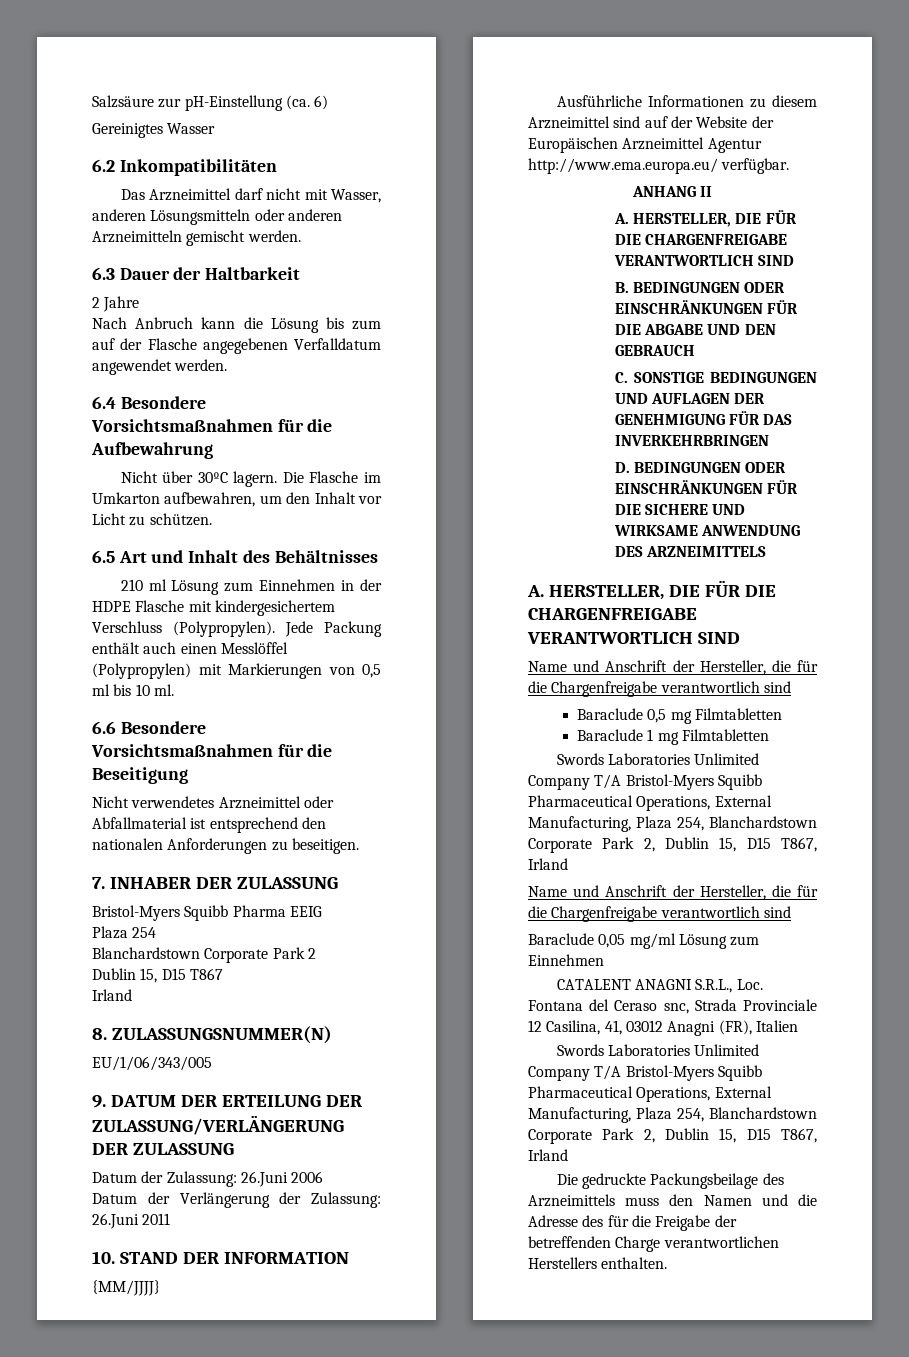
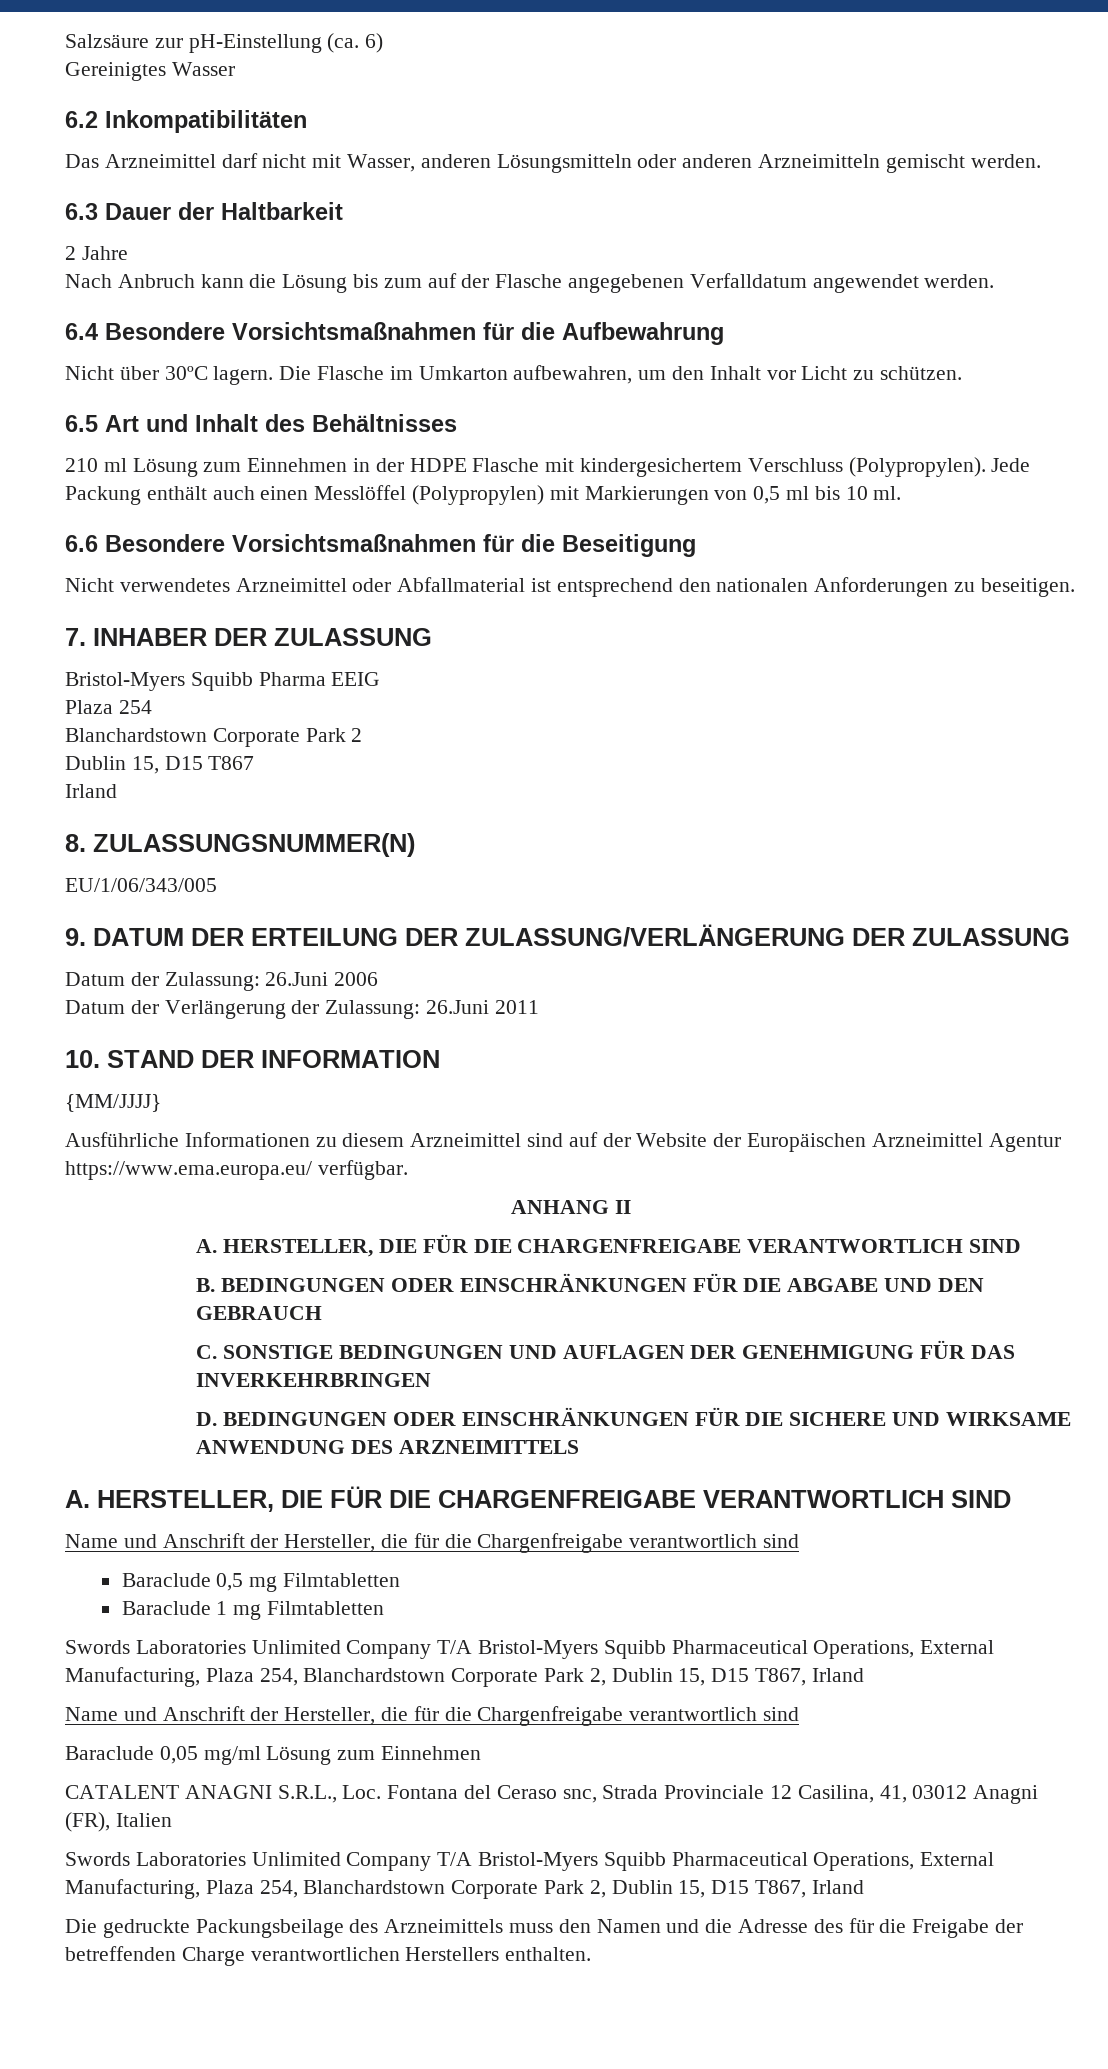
[528,158,718,174] http://www.ema.europa.eu/ -> [65,1161,312,1180] https://www.ema.europa.eu/

